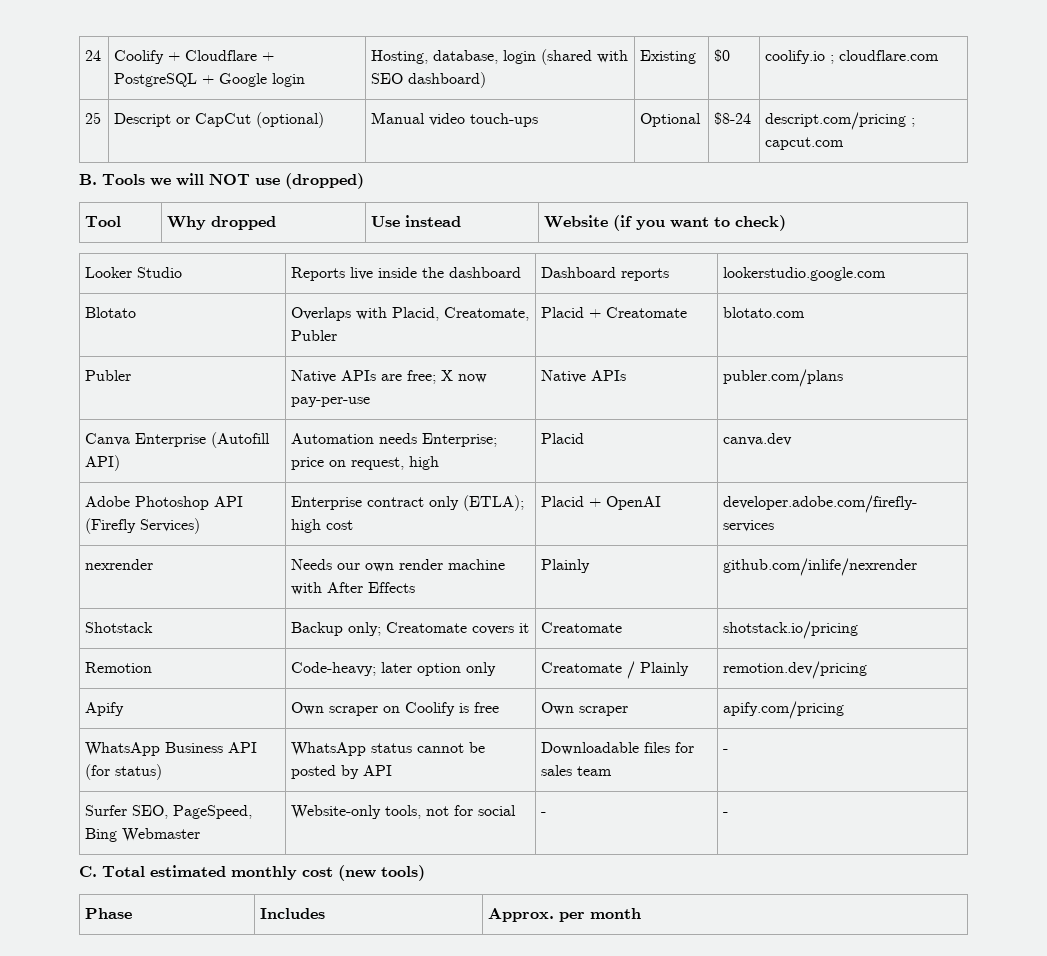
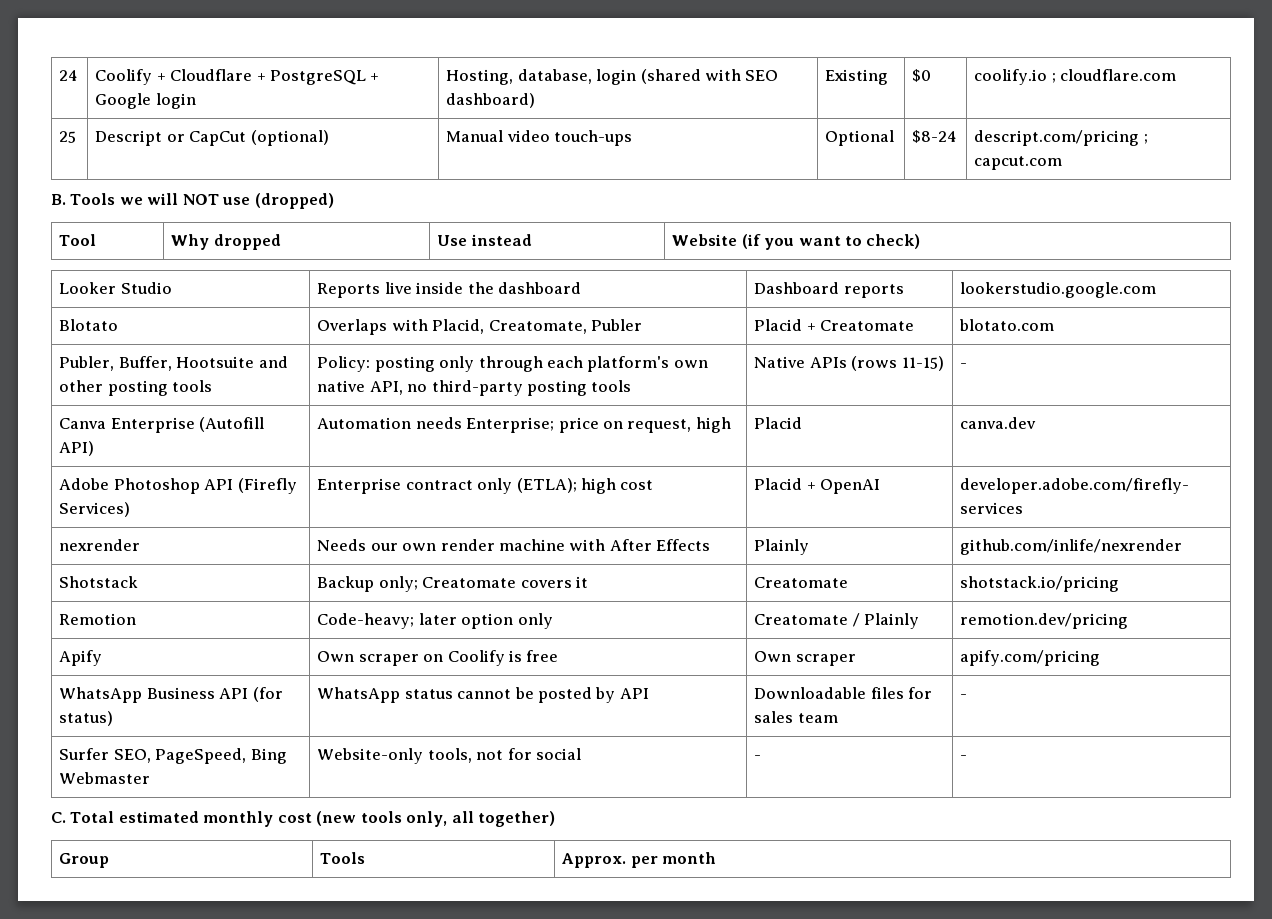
[85,370,132,381] [291,370,488,384] [291,397,371,407] [541,370,627,383] [723,369,844,387] Publer | Native APIs are free; X now pay-per-use | Native APIs | publer.com/plans -> [59,356,288,371] [59,380,213,396] [317,356,708,372] [317,380,632,396] [754,356,944,371] [960,363,968,368] Publer, Buffer, Hootsuite and other posting tools | Policy: posting only through each platform's own native API, no third-party posting tools | Native APIs (rows 11-15) | -
[381,865,425,881] [85,908,133,919] [260,908,326,919] tools) // Phase | Includes -> [360,811,556,827] [59,853,110,868] [320,852,366,864] tools only, all together) // Group | Tools

